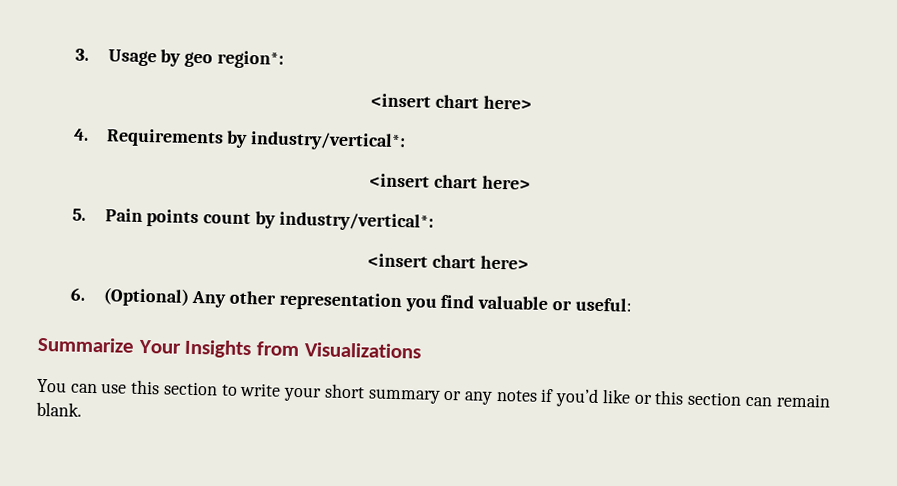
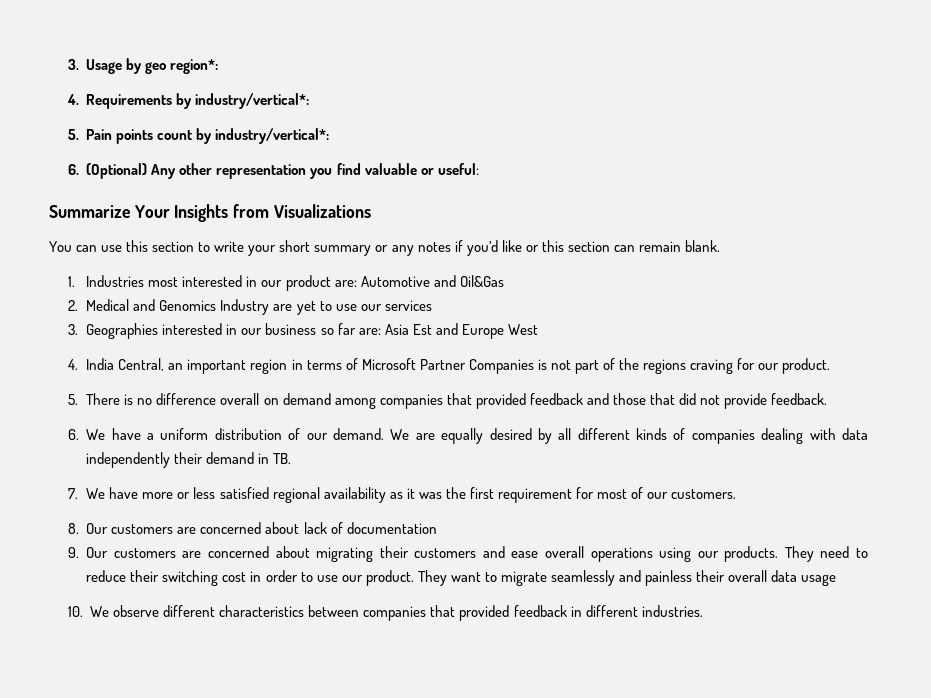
[370,93,532,110] // <insert chart here> -> (219, 66) none
[369,173,531,190] // <insert chart here> -> (310, 101) none
[367,253,529,270] // <insert chart here> -> (330, 136) none
(82, 409) none -> [67,275,504,291] [67,299,432,315] [67,323,538,339] [67,358,831,374] [67,393,828,409] [67,428,869,444] [86,452,292,468] [67,487,737,503] [67,522,437,534] [67,546,868,562] [86,570,837,586] [67,605,703,621] // 1. Industries most interested in our product are: Automotive and Oil&Gas // 2. Medical and Genomics Industry are yet to use our services // 3. Geographies interested in our business so far are: Asia Est and Europe West // 4. India Central, an important region in terms of Microsoft Partner Companies is not part of the regions craving for our product. // 5. There is no difference overall on demand among companies that provided feedback and those that did not provide feedback. // 6. We have a uniform distribution of our demand. We are equally desired by all different kinds of companies dealing with data independently their demand in TB. // 7. We have more or less satisfied regional availability as it was the first requirement for most of our customers. // 8. Our customers are concerned about lack of documentation // 9. Our customers are concerned about migrating their customers and ease overall operations using our products. They need to reduce their switching cost in order to use our product. They want to migrate seamlessly and painless their overall data usage // 10. We observe different characteristics between companies that provided feedback in different industries.

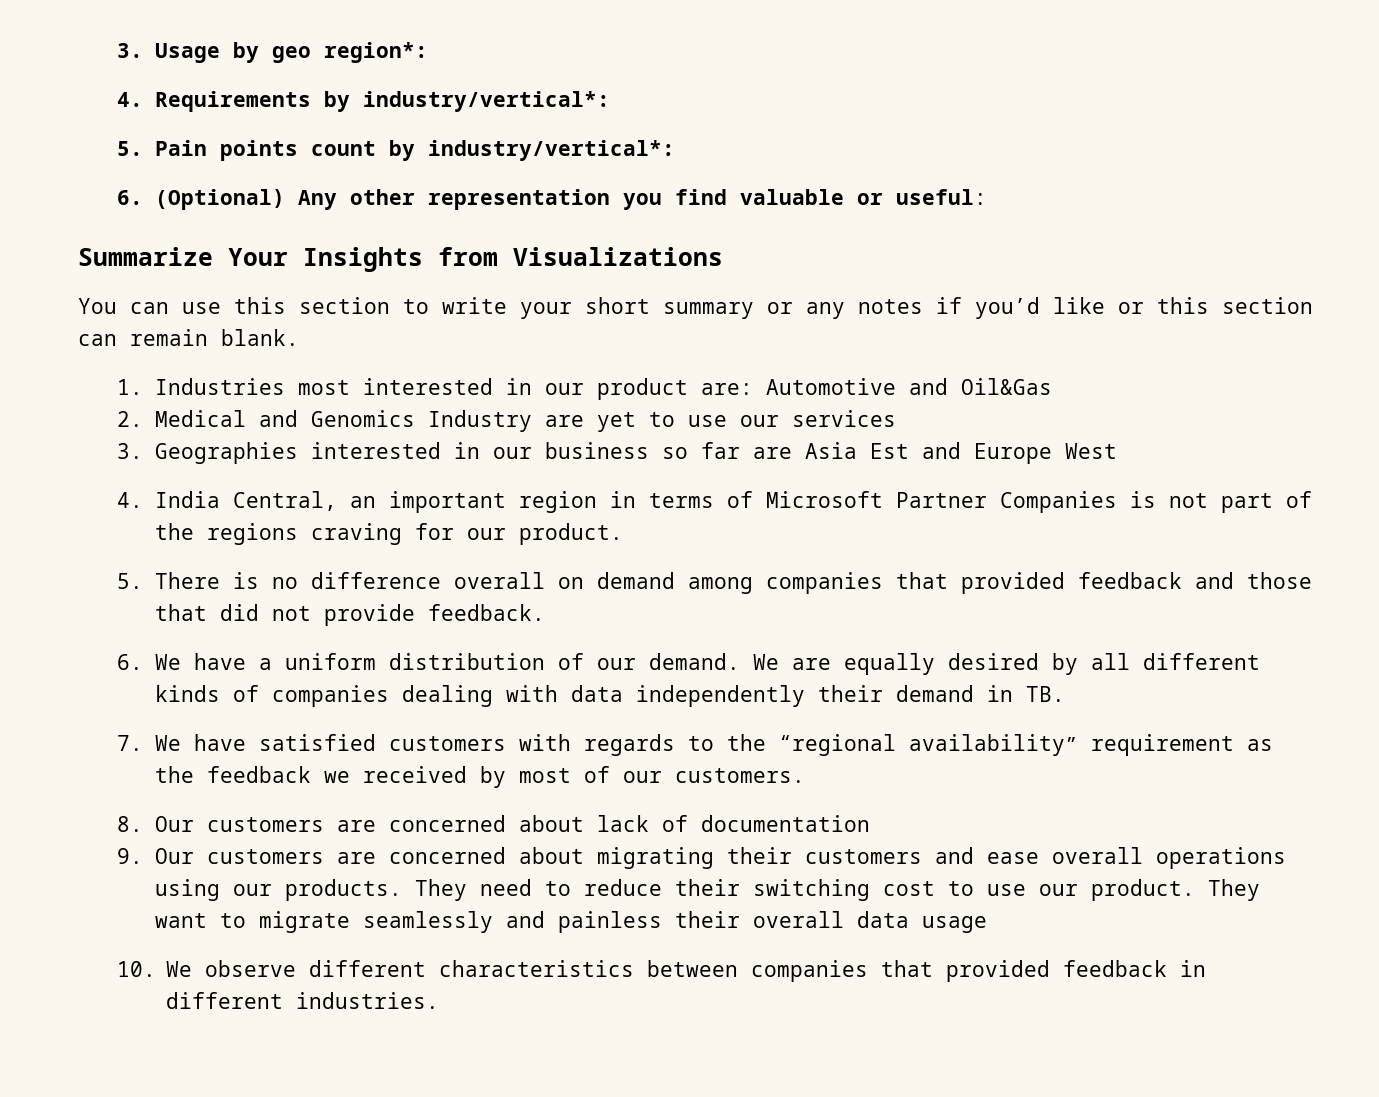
[358,328,381,335] are: -> [753,447,793,459] are
[142,487,594,503] more or less satisfied regional availability as it was the first requirement for -> [259,734,1274,756] [155,766,507,788] satisfied customers with regards to the “regional availability” requirement as the feedback we received by
[250,570,298,582] in order -> (936, 888) none

